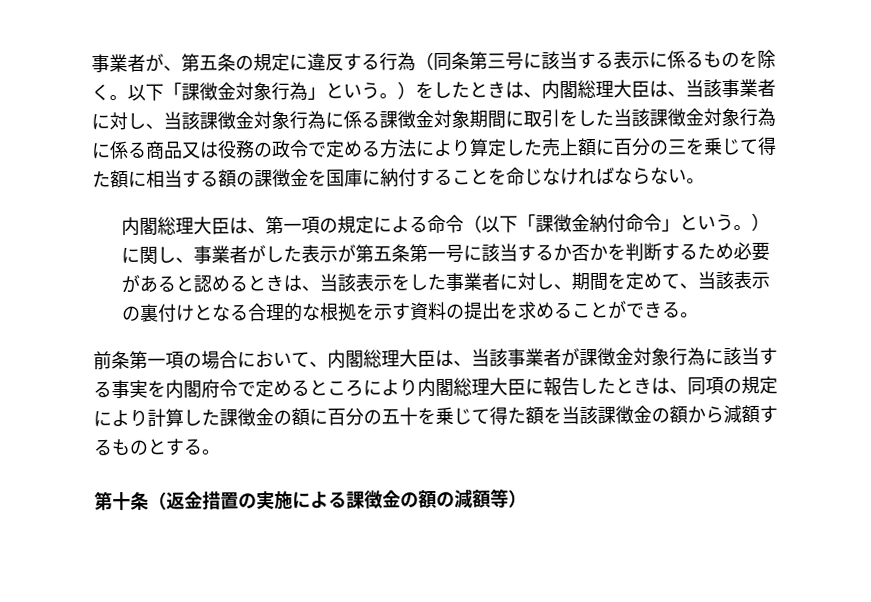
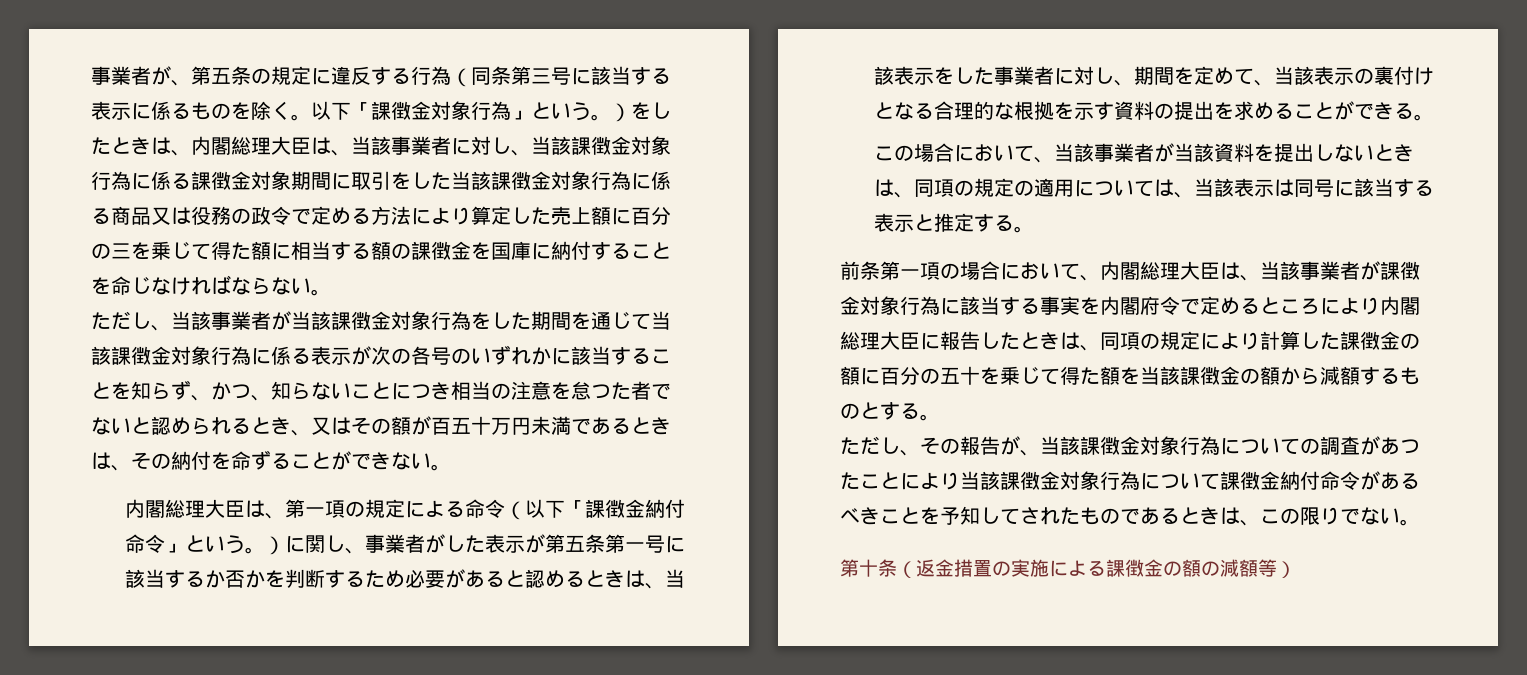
(705, 181) none -> [91,311,671,331] [91,345,671,365] [91,380,671,401] [91,416,671,436] [91,450,451,471] // ただし、当該事業者が当該課徴金対象行為をした期間を通じて当該課徴金対象行為に係る表示が次の各号のいずれかに該当することを知らず、かつ、知らないことにつき相当の注意を怠つた者でないと認められるとき、又はその額が百五十万円未満であるときは、その納付を命ずることができない。
(699, 315) none -> [874,143,1415,163] [874,178,1435,198] [874,213,1035,233] // この場合において、当該事業者が当該資料を提出しないときは、同項の規定の適用については、当該表示は同号に該当する表示と推定する。
(220, 452) none -> [840,436,1420,456] [840,471,1420,490] [840,506,1420,526] // ただし、その報告が、当該課徴金対象行為についての調査があつたことにより当該課徴金対象行為について課徴金納付命令があるべきことを予知してされたものであるときは、この限りでない。

